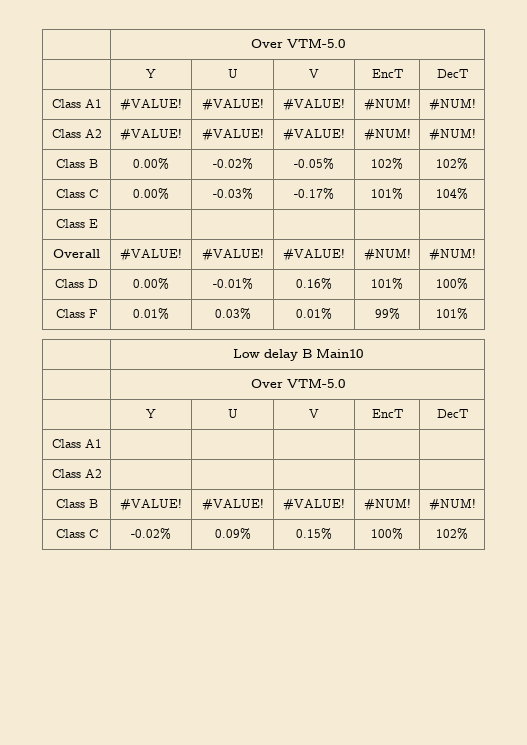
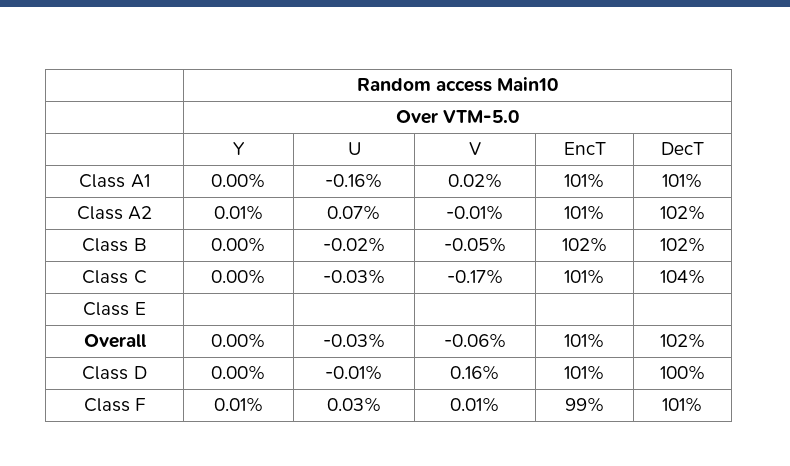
[250,38,345,48] [146,69,156,78] [227,69,238,78] [309,69,319,78] [371,69,403,78] [436,69,468,78] [51,99,102,108] [120,98,182,112] [201,98,264,112] [283,98,345,112] [363,98,411,112] [428,98,476,112] [51,129,102,138] [120,128,182,142] [201,128,264,142] [283,128,345,142] [363,128,411,142] [428,128,476,142] | Over VTM-5.0 // | Y | U | V | EncT | DecT // Class A1 | #VALUE! | #VALUE! | #VALUE! | #NUM! | #NUM! // Class A2 | #VALUE! | #VALUE! | #VALUE! | #NUM! | #NUM! -> [356,77,559,92] [395,110,520,124] [232,142,245,155] [347,142,361,155] [469,142,481,155] [563,142,606,155] [661,142,704,155] [79,174,150,188] [210,173,266,188] [325,173,383,188] [447,173,503,188] [564,173,605,188] [662,173,703,188] [76,206,153,220] [213,205,264,220] [327,205,381,220] [446,205,504,220] [564,205,605,220] [659,205,706,220] | Random access Main10 // | Over VTM-5.0 // | Y | U | V | EncT | DecT // Class A1 | 0.00% | -0.16% | 0.02% | 101% | 101% // Class A2 | 0.01% | 0.07% | -0.01% | 101% | 102%
[120,248,182,262] [201,248,264,262] [283,248,345,262] [363,248,411,262] [428,248,476,262] #VALUE! | #VALUE! | #VALUE! | #NUM! | #NUM! -> [210,333,266,348] [322,333,386,348] [443,333,507,348] [564,333,605,348] [659,333,706,348] 0.00% | -0.03% | -0.06% | 101% | 102%
[232,348,363,361] [250,378,345,388] [146,409,156,418] [227,409,238,418] [309,409,319,418] [371,409,403,418] [436,409,468,418] [51,439,102,448] [51,469,102,478] [55,499,98,508] [120,498,182,512] [201,498,264,512] [283,498,345,512] [363,498,411,512] [428,498,476,512] [55,529,98,538] [131,528,171,540] [214,528,251,540] [296,528,332,540] [371,528,403,540] [436,528,468,540] // | Low delay B Main10 // | Over VTM-5.0 // | Y | U | V | EncT | DecT // Class A1 | | | | | // Class A2 | | | | | // Class B | #VALUE! | #VALUE! | #VALUE! | #NUM! | #NUM! // Class C | -0.02% | 0.09% | 0.15% | 100% | 102% -> (703, 404) none

